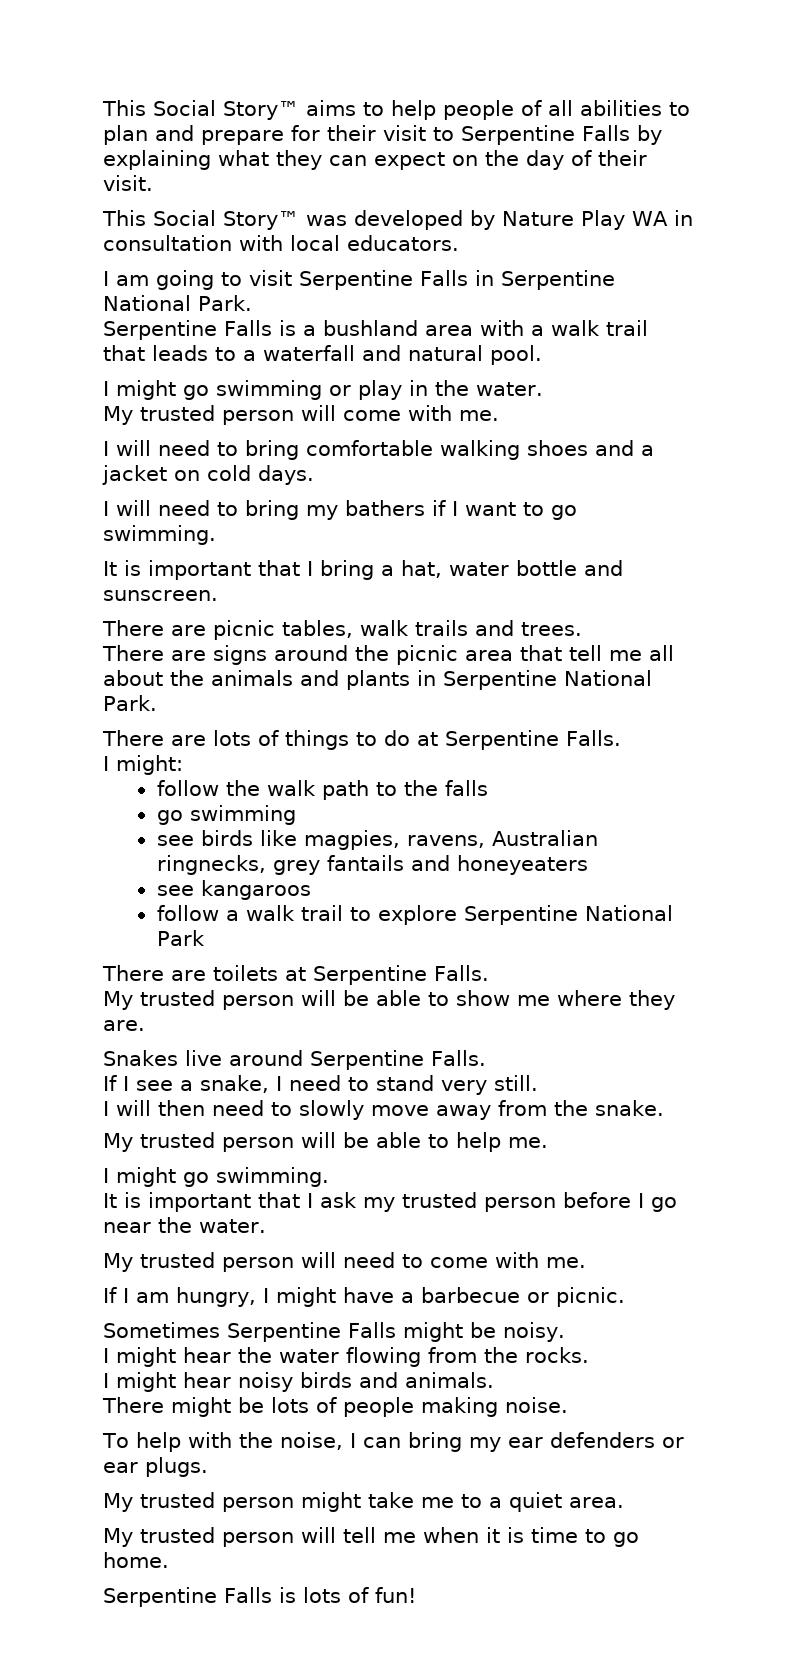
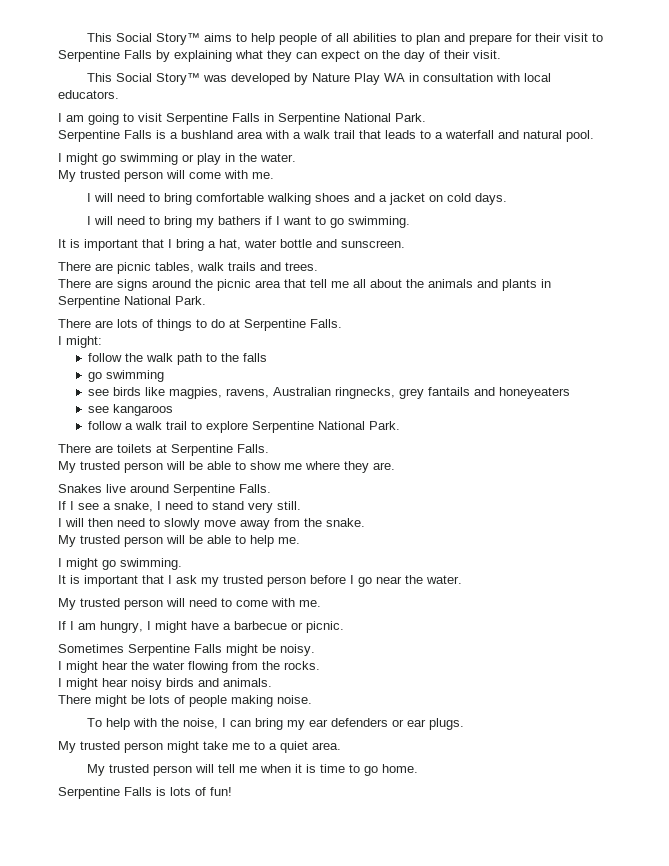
[156,930,205,946] Park -> [368,421,400,430] Park.

